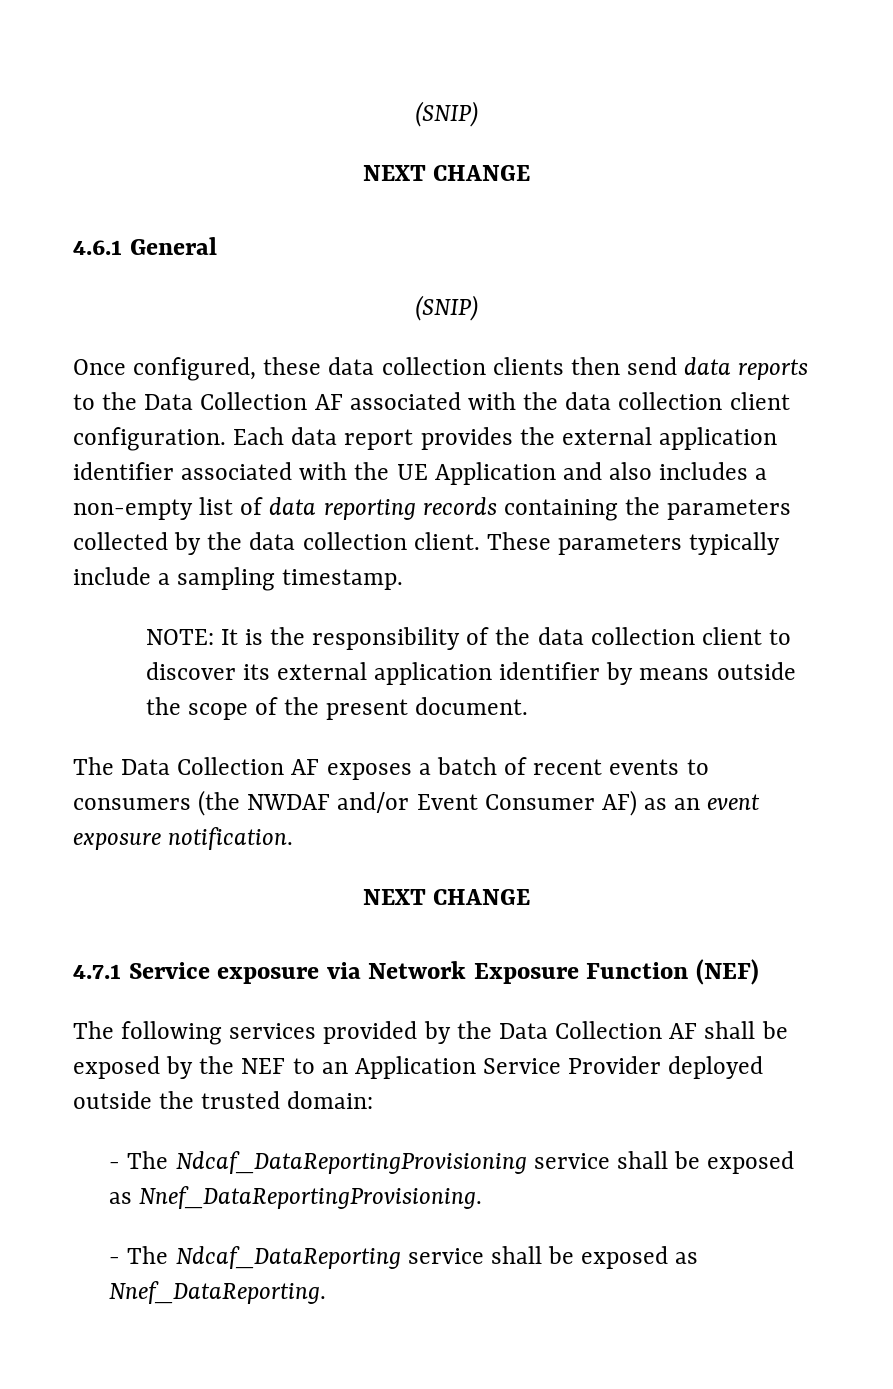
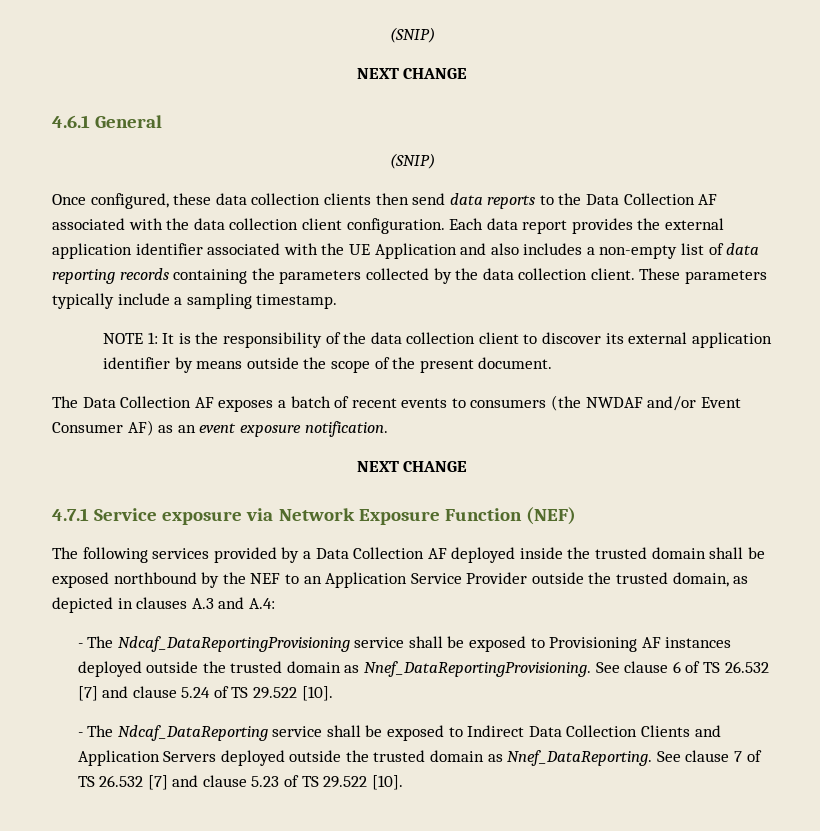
[145,629,214,645] NOTE: -> [102,332,158,344] NOTE 1:
[456,1021,788,1039] [73,1056,160,1079] the Data Collection AF shall be exposed -> [302,547,765,563] [52,572,197,588] a Data Collection AF deployed inside the trusted domain shall be exposed northbound
[668,1056,764,1079] [73,1091,374,1109] deployed outside the trusted domain: -> [531,572,749,587] [52,597,275,613] outside the trusted domain, as depicted in clauses A.3 and A.4:
[109,1186,483,1209] as Nnef_DataReportingProvisioning. -> [530,637,732,652] [77,661,769,677] [77,686,333,701] to Provisioning AF instances deployed outside the trusted domain as Nnef_DataReportingProvisioning. See clause 6 of TS 26.532 [7] and clause 5.24 of TS 29.522 [10].
[675,1252,699,1264] [109,1281,327,1304] as Nnef_DataReporting. -> [448,725,721,737] [77,750,762,766] [77,775,403,790] to Indirect Data Collection Clients and Application Servers deployed outside the trusted domain as Nnef_DataReporting. See clause 7 of TS 26.532 [7] and clause 5.23 of TS 29.522 [10].

